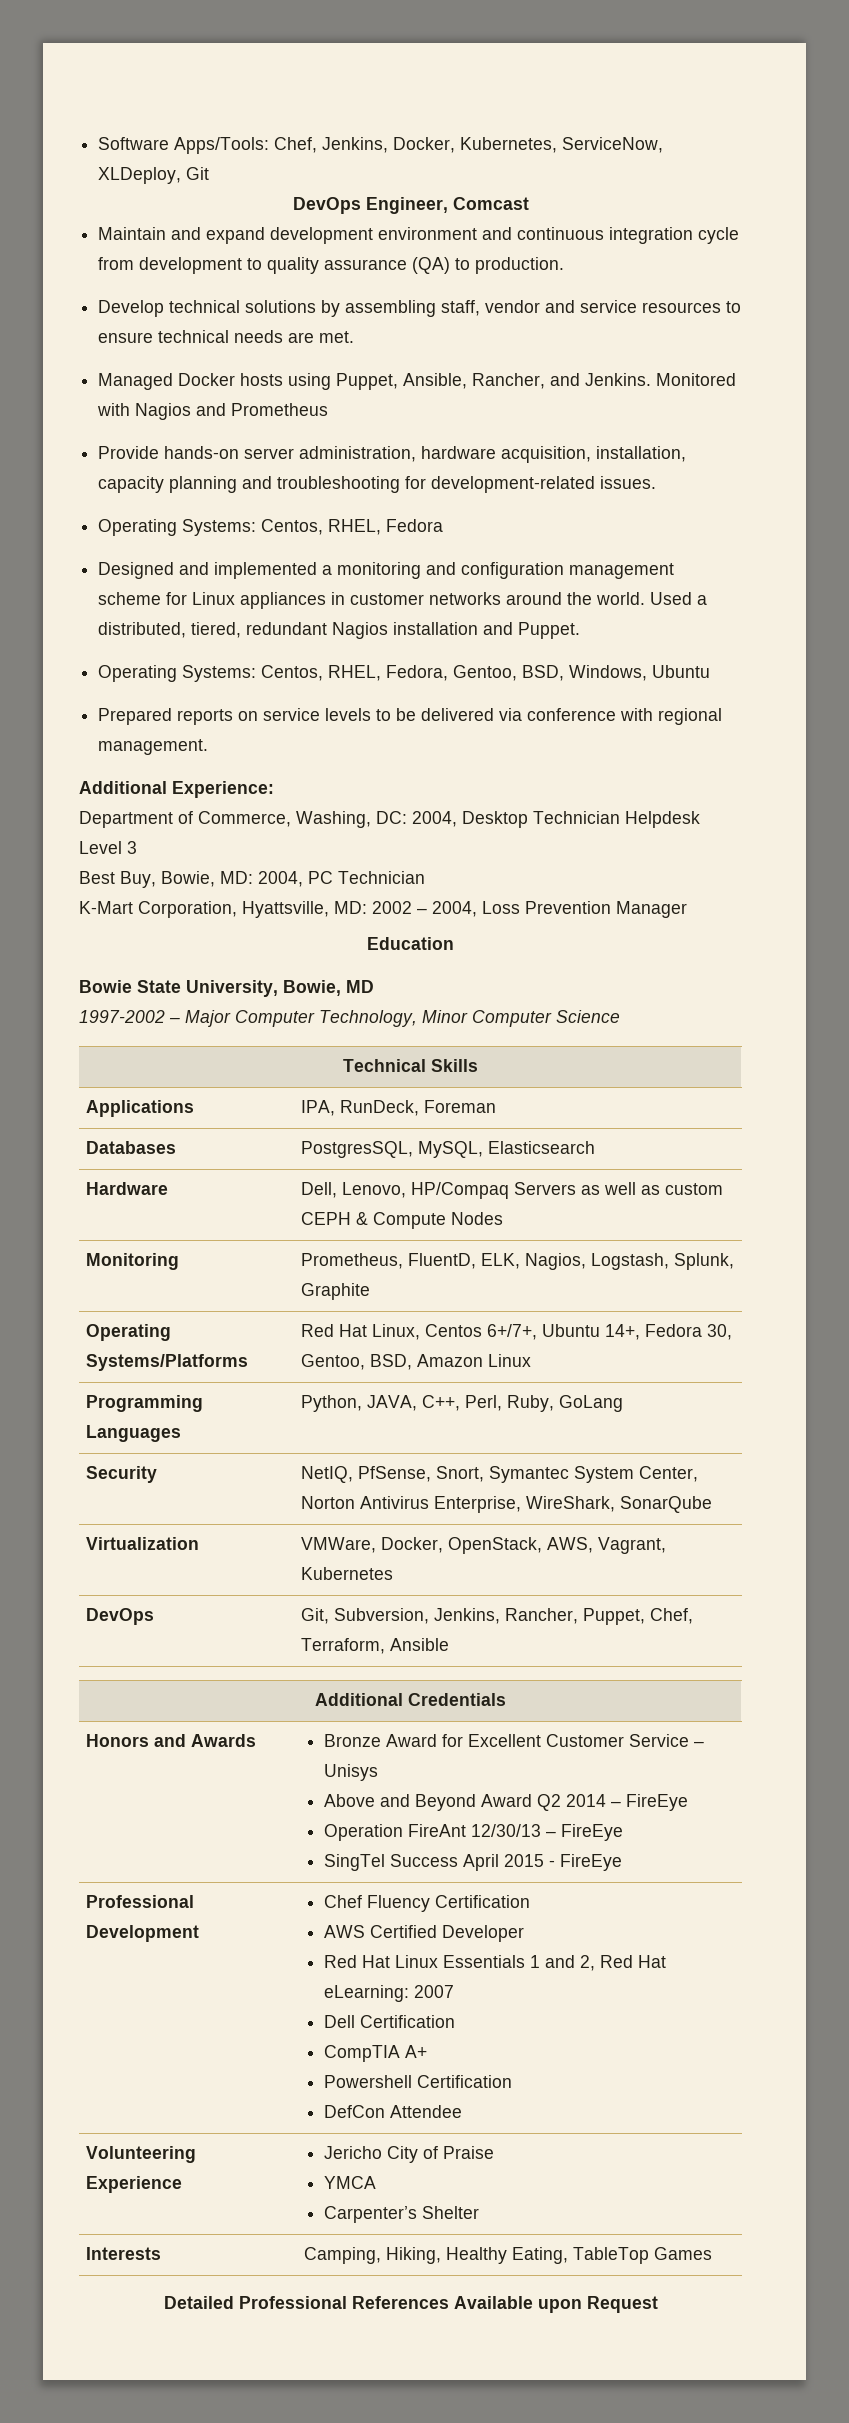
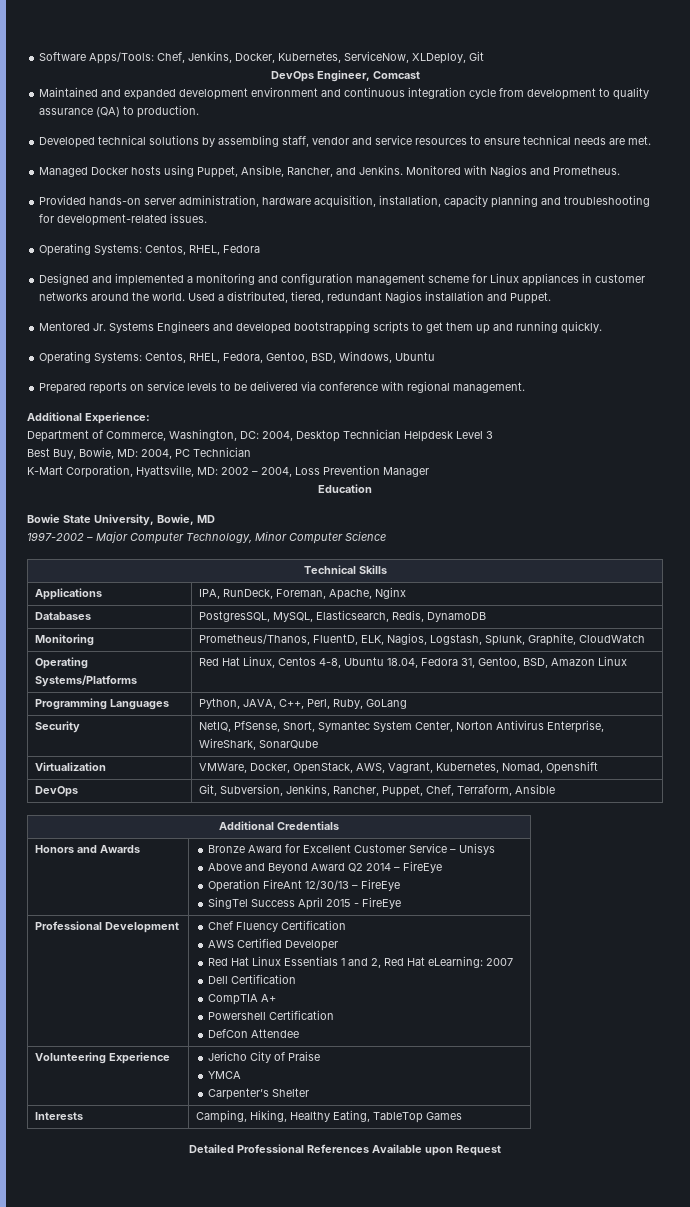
[98,227,266,244] Maintain and expand -> [39,87,177,100] Maintained and expanded
[98,300,165,317] Develop -> [39,137,96,148] Developed
[231,403,329,416] [98,446,160,459] Prometheus // Provide -> [553,166,621,175] [39,195,87,205] Prometheus. // Provided
(581, 630) none -> [39,321,603,334] // Mentored Jr. Systems Engineers and developed bootstrapping scripts to get them up and running quickly.
[296,811,371,828] Washing, -> [169,429,237,441] Washington,
[424,1100,497,1113] Foreman -> [275,587,406,600] Foreman, Apache, Nginx
[488,1141,596,1154] [86,1182,169,1195] [301,1182,724,1199] [301,1212,504,1229] Elasticsearch // Hardware | Dell, Lenovo, HP/Compaq Servers as well as custom CEPH & Compute Nodes -> [315,610,486,622] Elasticsearch, Redis, DynamoDB
[301,1253,404,1269] Prometheus, -> [198,634,310,645] Prometheus/Thanos,
[301,1283,371,1300] Graphite -> [527,633,645,646] Graphite, CloudWatch
[487,1324,733,1340] 6+/7+, Ubuntu 14+, Fedora 30, -> [318,657,475,668] 4-8, Ubuntu 18.04, Fedora 31,
[301,1567,394,1580] Kubernetes -> [435,761,598,774] Kubernetes, Nomad, Openshift

